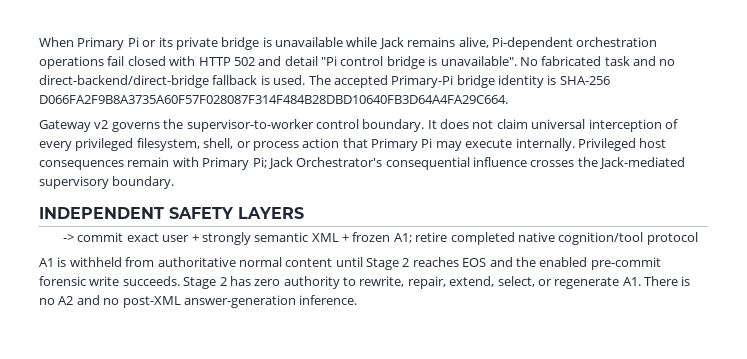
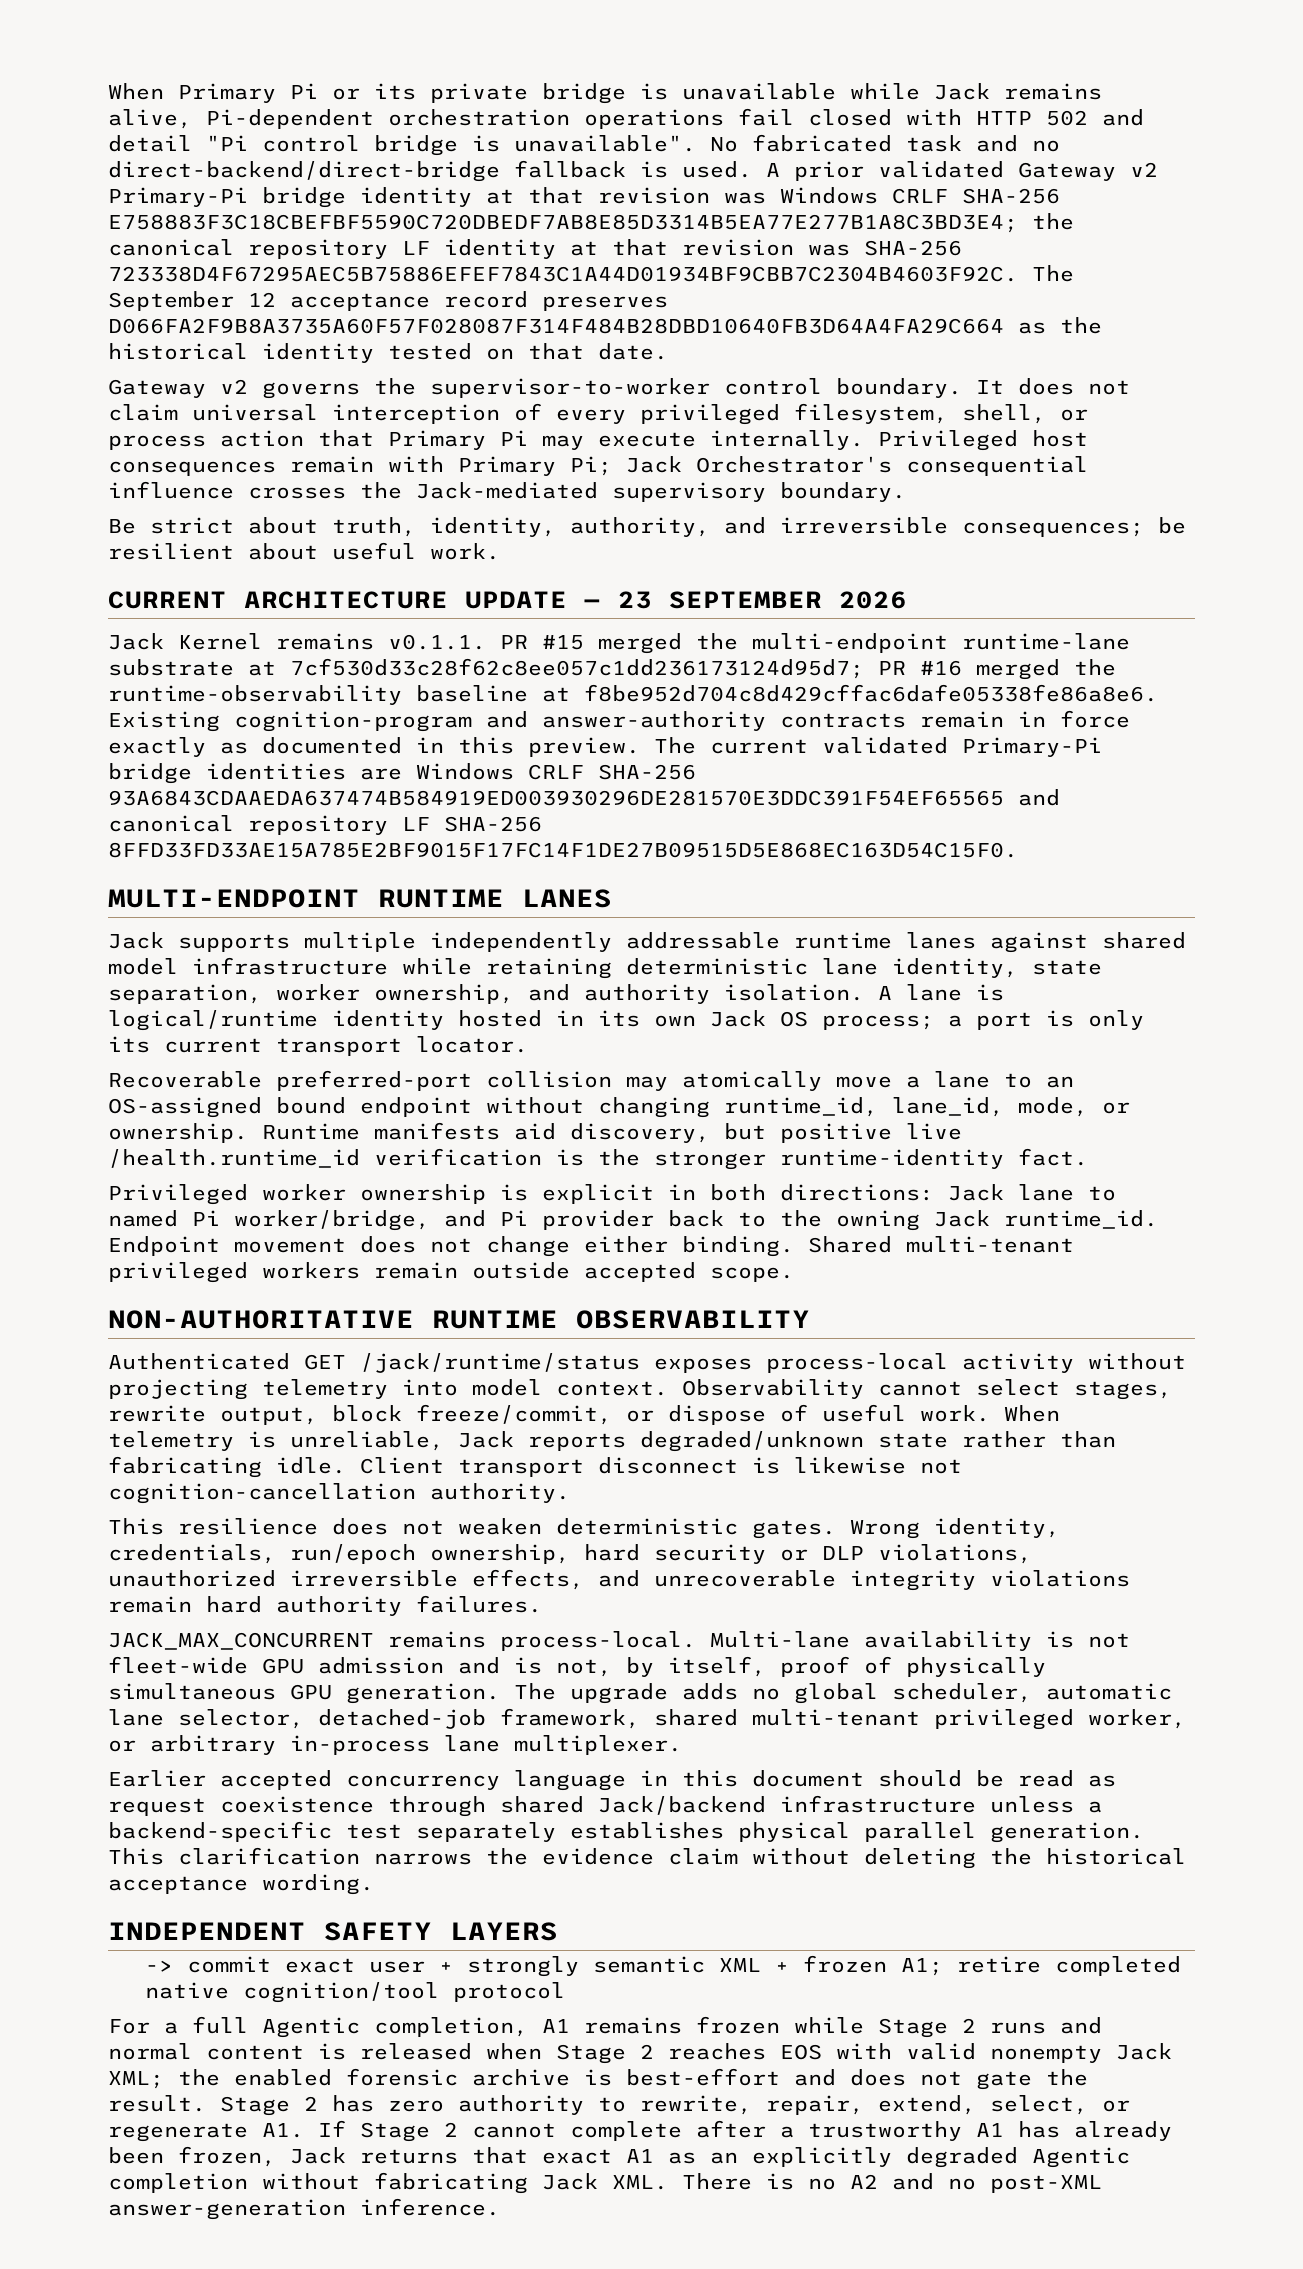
[308,75,610,88] [39,95,508,104] The accepted Primary-Pi bridge identity is SHA-256 D066FA2F9B8A3735A60F57F028087F314F484B28DBD10640FB3D64A4FA29C664. -> [766,161,1158,181] [108,187,1060,208] [108,213,1074,233] [108,239,962,259] [108,265,1074,282] [108,291,668,311] [108,317,1102,334] [108,343,668,363] A prior validated Gateway v2 Primary-Pi bridge identity at that revision was Windows CRLF SHA-256 E758883F3C18CBEFBF5590C720DBEDF7AB8E85D3314B5EA77E277B1A8C3BD3E4; the canonical repository LF identity at that revision was SHA-256 723338D4F67295AEC5B75886EFEF7843C1A44D01934BF9CBB7C2304B4603F92C. The September 12 acceptance record preserves D066FA2F9B8A3735A60F57F028087F314F484B28DBD10640FB3D64A4FA29C664 as the historical identity tested on that date.
(175, 182) none -> [108,517,1186,537] [108,542,500,560] [108,591,907,609] [108,633,1130,654] [108,658,1116,680] [108,684,1158,705] [108,710,1130,732] [108,737,1102,757] [108,763,696,784] [108,789,1060,806] [108,815,542,835] [108,842,1018,858] [108,889,612,908] [108,932,1186,953] [108,957,1102,979] [108,984,1004,1004] [108,1010,1144,1031] [108,1036,528,1056] [108,1070,1074,1091] [108,1097,1130,1118] [108,1122,962,1143] [108,1148,1088,1170] [108,1184,1116,1205] [108,1210,1158,1231] [108,1236,1074,1257] [108,1262,794,1283] [108,1310,810,1329] [108,1353,1186,1373] [108,1379,1172,1400] [108,1404,1060,1425] [108,1431,1116,1452] [108,1456,962,1478] [108,1483,570,1504] [108,1518,1060,1539] [108,1544,1032,1564] [108,1569,1130,1591] [108,1595,542,1616] [108,1631,1130,1651] [108,1656,1046,1677] [108,1683,1172,1704] [108,1708,1186,1730] [108,1735,682,1755] [108,1770,1116,1791] [108,1795,1102,1817] [108,1821,1144,1843] [108,1847,1186,1869] [108,1874,374,1895] // Be strict about truth, identity, authority, and irreversible consequences; be resilient about useful work. // CURRENT ARCHITECTURE UPDATE — 23 SEPTEMBER 2026 // Jack Kernel remains v0.1.1. PR #15 merged the multi-endpoint runtime-lane substrate at 7cf530d33c28f62c8ee057c1dd236173124d95d7; PR #16 merged the runtime-observability baseline at f8be952d704c8d429cffac6dafe05338fe86a8e6. Existing cognition-program and answer-authority contracts remain in force exactly as documented in this preview. The current validated Primary-Pi bridge identities are Windows CRLF SHA-256 93A6843CDAAEDA637474B584919ED003930296DE281570E3DDC391F54EF65565 and canonical repository LF SHA-256 8FFD33FD33AE15A785E2BF9015F17FC14F1DE27B09515D5E868EC163D54C15F0. // MULTI-ENDPOINT RUNTIME LANES // Jack supports multiple independently addressable runtime lanes against shared model infrastructure while retaining deterministic lane identity, state separation, worker ownership, and authority isolation. A lane is logical/runtime identity hosted in its own Jack OS process; a port is only its current transport locator. // Recoverable preferred-port collision may atomically move a lane to an OS-assigned bound endpoint without changing runtime_id, lane_id, mode, or ownership. Runtime manifests aid discovery, but positive live /health.runtime_id verification is the stronger runtime-identity fact. // Privileged worker ownership is explicit in both directions: Jack lane to named Pi worker/bridge, and Pi provider back to the owning Jack runtime_id. Endpoint movement does not change either binding. Shared multi-tenant privileged workers remain outside accepted scope. // NON-AUTHORITATIVE RUNTIME OBSERVABILITY // Authenticated GET /jack/runtime/status exposes process-local activity without projecting telemetry into model context. Observability cannot select stages, rewrite output, block freeze/commit, or dispose of useful work. When telemetry is unreliable, Jack reports degraded/unknown state rather than fabricating idle. Client transport disconnect is likewise not cognition-cancellation authority. // This resilience does not weaken deterministic gates. Wrong identity, credentials, run/epoch ownership, hard security or DLP violations, unauthorized irreversible effects, and unrecoverable integrity violations remain hard authority failures. // JACK_MAX_CONCURRENT remains process-local. Multi-lane availability is not fleet-wide GPU admission and is not, by itself, proof of physically simultaneous GPU generation. The upgrade adds no global scheduler, automatic lane selector, detached-job framework, shared multi-tenant privileged worker, or arbitrary in-process lane multiplexer. // Earlier accepted concurrency language in this document should be read as request coexistence through shared Jack/backend infrastructure unless a backend-specific test separately establishes physical parallel generation. This clarification narrows the evidence claim without deleting the historical acceptance wording.
[39,257,661,270] [39,276,180,286] A1 is withheld from authoritative normal content until Stage 2 reaches EOS and the enabled pre-commit forensic write succeeds. -> [108,2016,1102,2038] [108,2043,1172,2064] [108,2068,1088,2090] [108,2095,206,2112] For a full Agentic completion, A1 remains frozen while Stage 2 runs and normal content is released when Stage 2 reaches EOS with valid nonempty Jack XML; the enabled forensic archive is best-effort and does not gate the result.
(641, 281) none -> [318,2120,1172,2142] [108,2146,1130,2168] [108,2172,668,2194] If Stage 2 cannot complete after a trustworthy A1 has already been frozen, Jack returns that exact A1 as an explicitly degraded Agentic completion without fabricating Jack XML.

